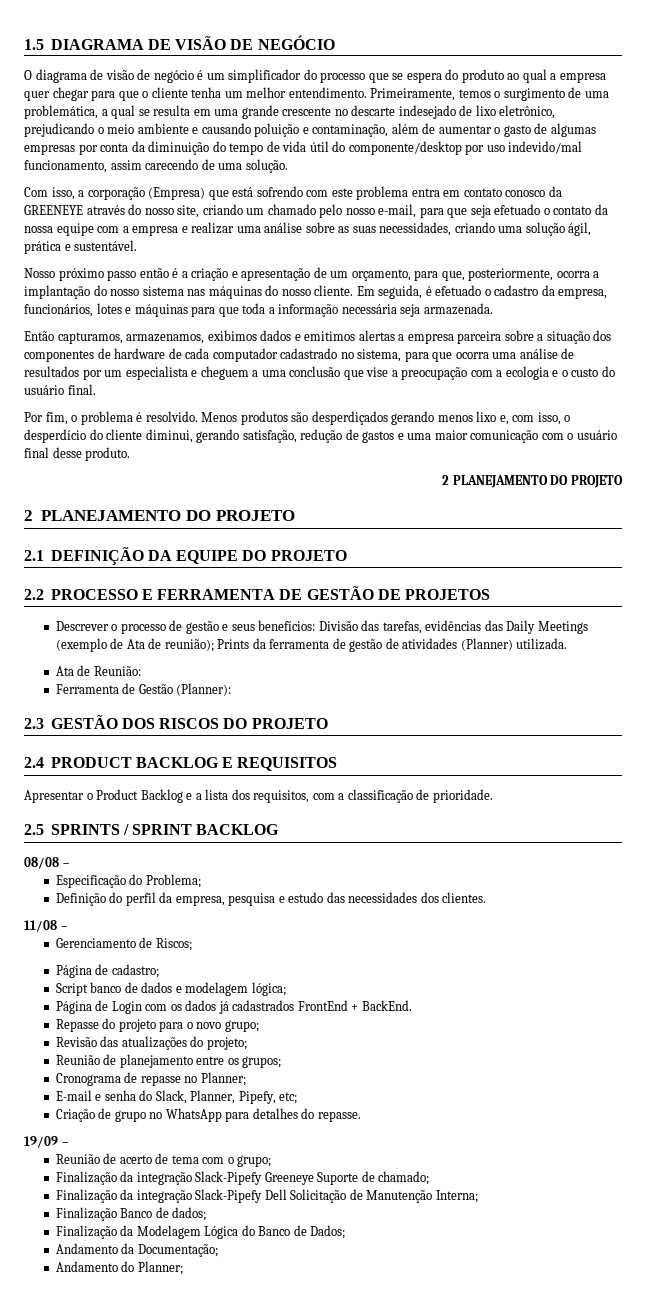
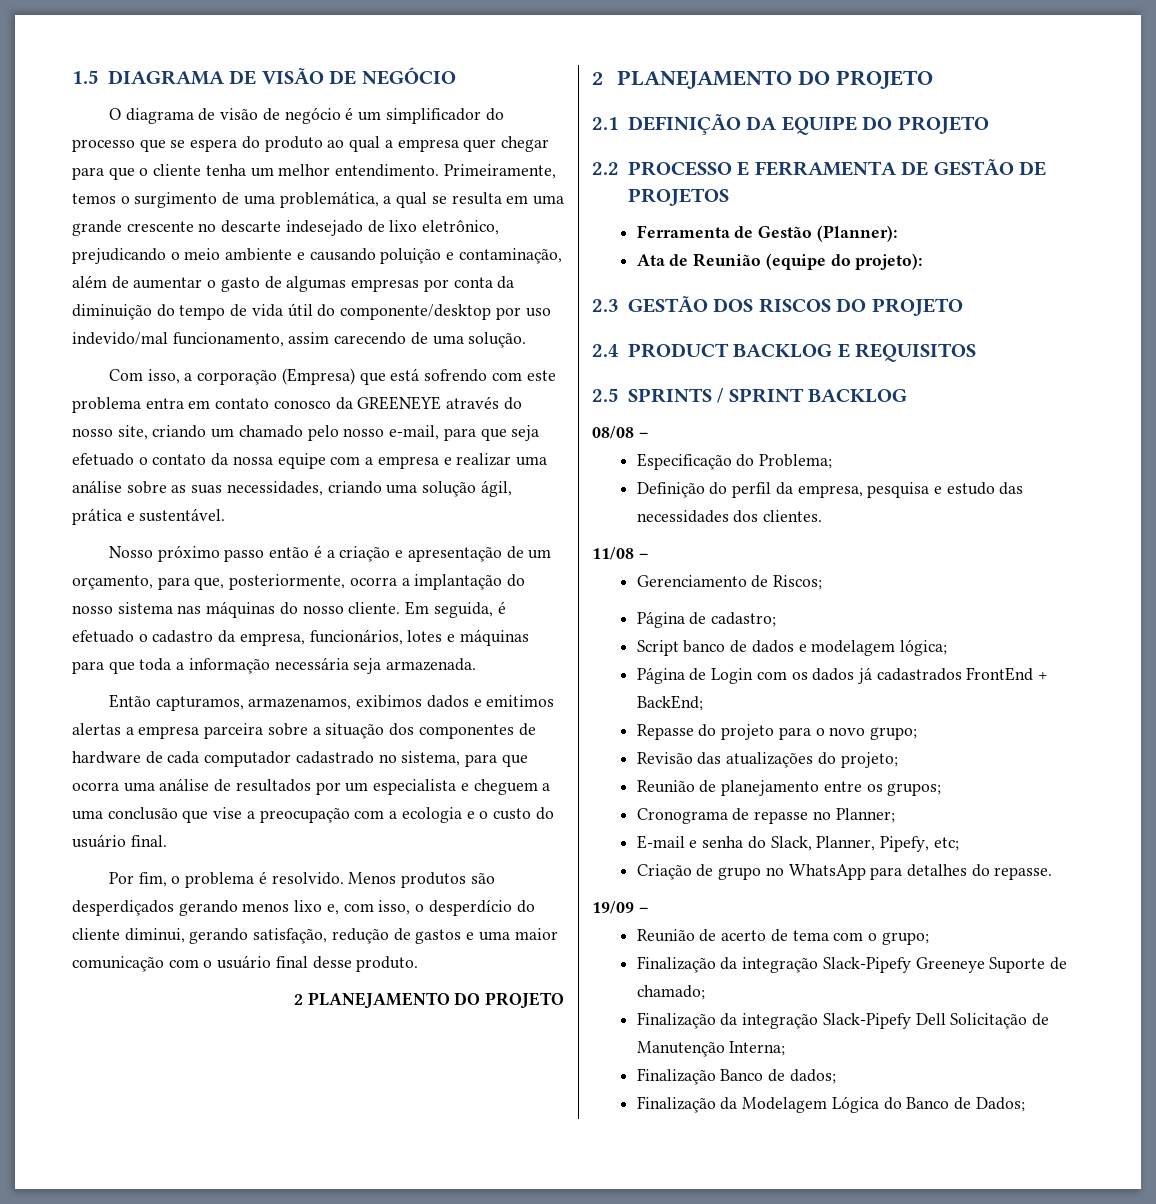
[55,620,588,634] [55,638,568,652] [55,665,141,676] [55,683,232,696] Descrever o processo de gestão e seus benefícios: Divisão das tarefas, evidências das Daily Meetings (exemplo de Ata de reunião); Prints da ferramenta de gestão de atividades (Planner) utilizada. // Ata de Reunião: // Ferramenta de Gestão (Planner): -> [636,225,897,242] [636,253,923,270] Ferramenta de Gestão (Planner): // Ata de Reunião (equipe do projeto):
[24,789,493,803] // Apresentar o Product Backlog e a lista dos requisitos, com a classificação de prioridade. -> (977, 352) none
[361,1000,412,1011] BackEnd. -> [636,695,703,711] BackEnd;
[55,1243,218,1257] [55,1261,183,1275] // Andamento da Documentação; // Andamento do Planner; -> (1025, 1104) none

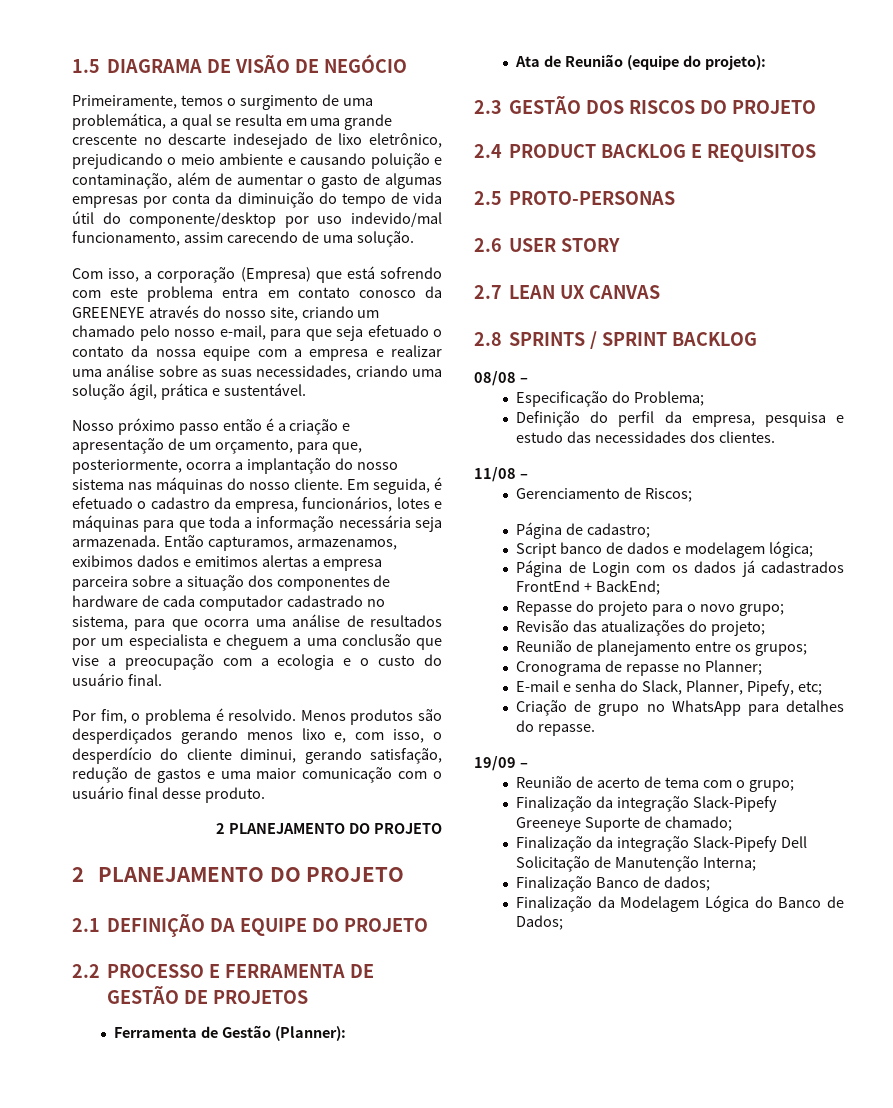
[109,107,504,124] [72,136,549,152] [72,164,440,180] O diagrama de visão de negócio é um simplificador do processo que se espera do produto ao qual a empresa quer chegar para que o cliente tenha um melhor entendimento. -> (407, 63) none
(477, 664) // -> (160, 541) none
(619, 395) none -> [509,191,676,205] [474,238,621,252] [474,285,660,299] [474,332,502,346] PROTO-PERSONAS // 2.6 USER STORY // 2.7 LEAN UX CANVAS // 2.8

